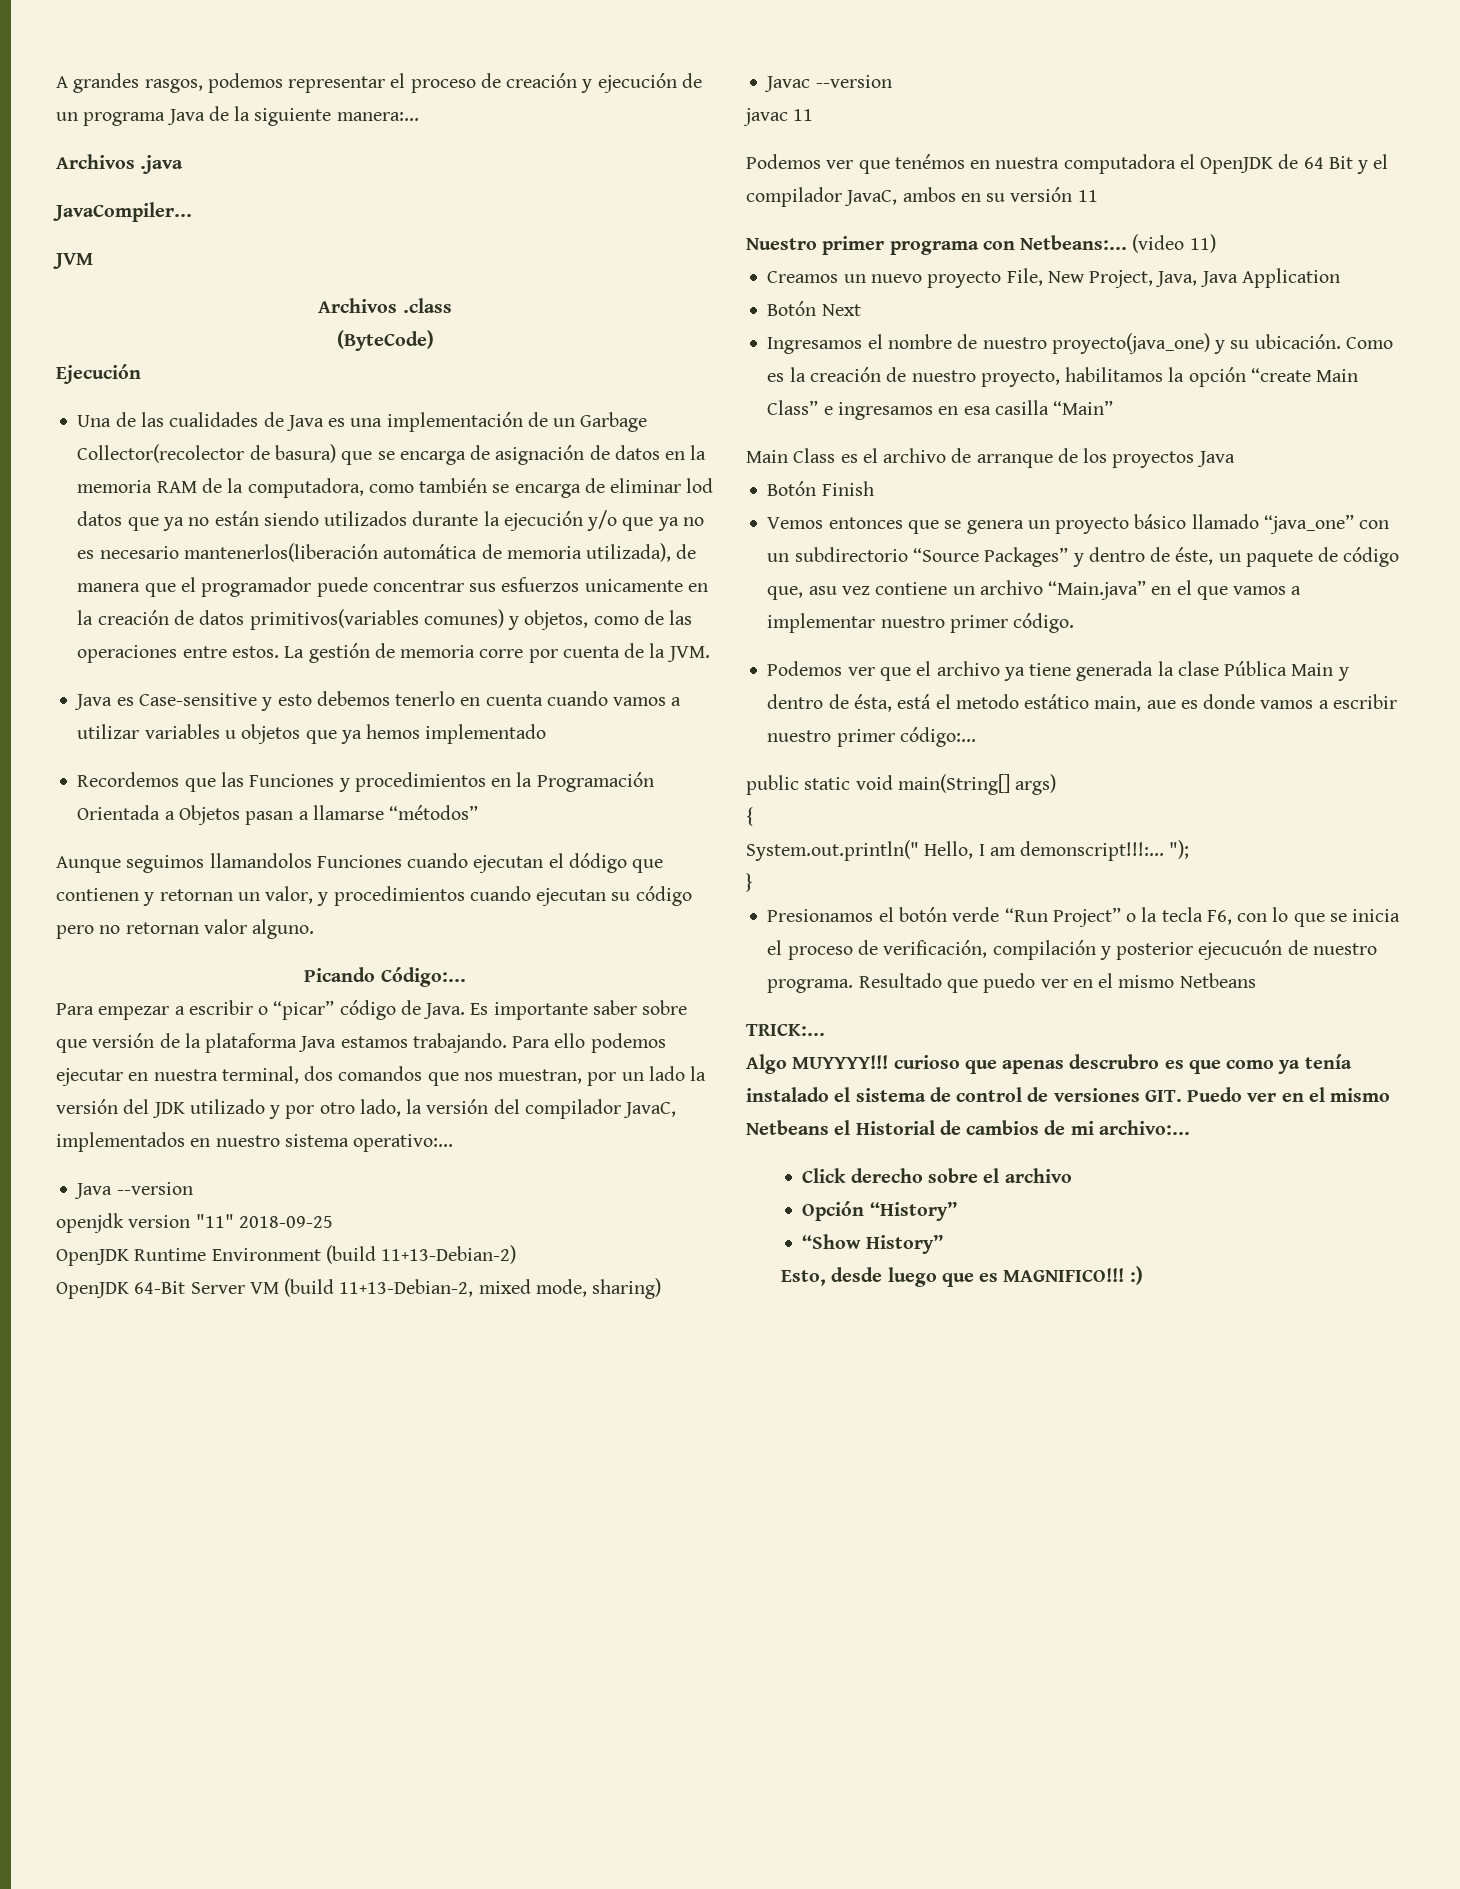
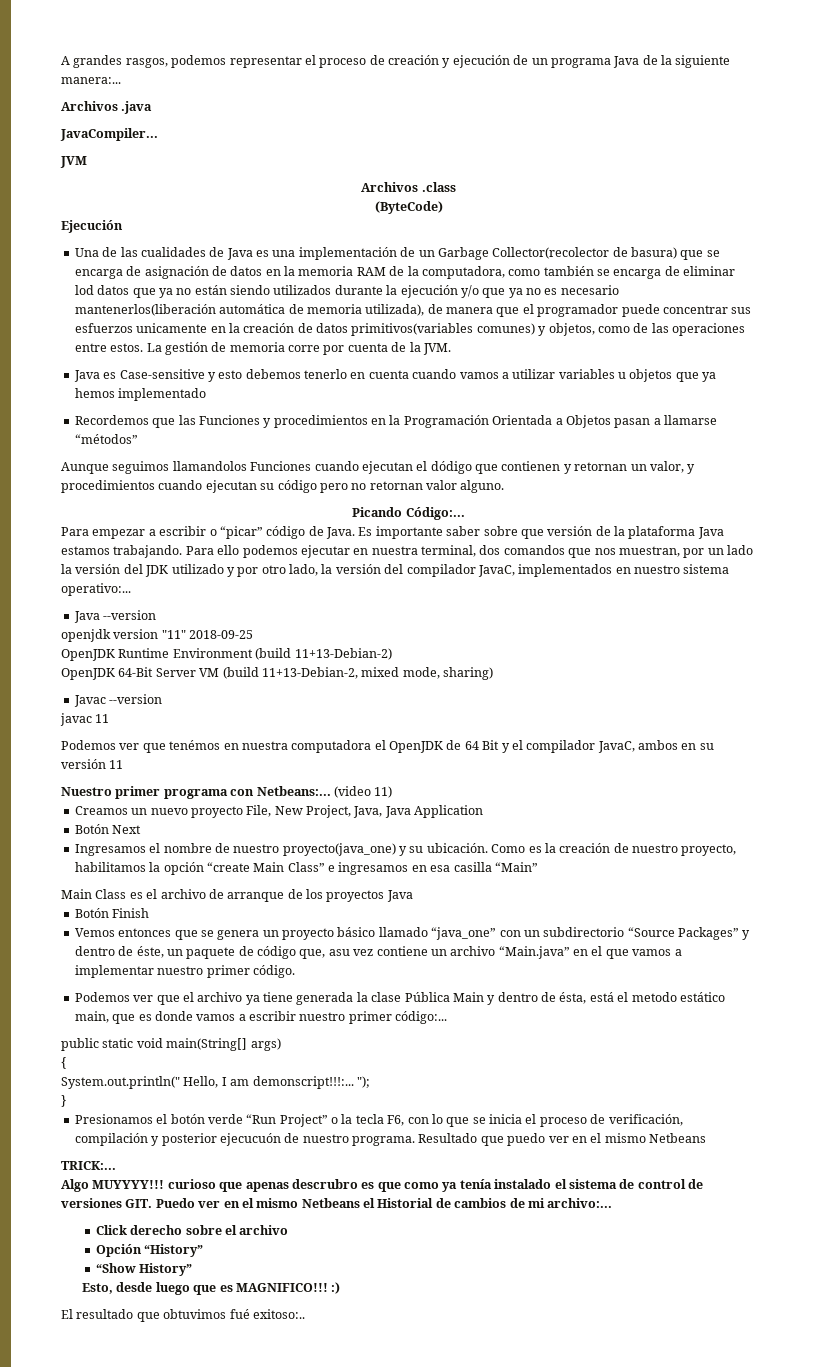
[1146,700,1176,709] aue -> [112,1014,136,1024] que
(1143, 1275) none -> [61,1309,305,1322] // El resultado que obtuvimos fué exitoso:..

